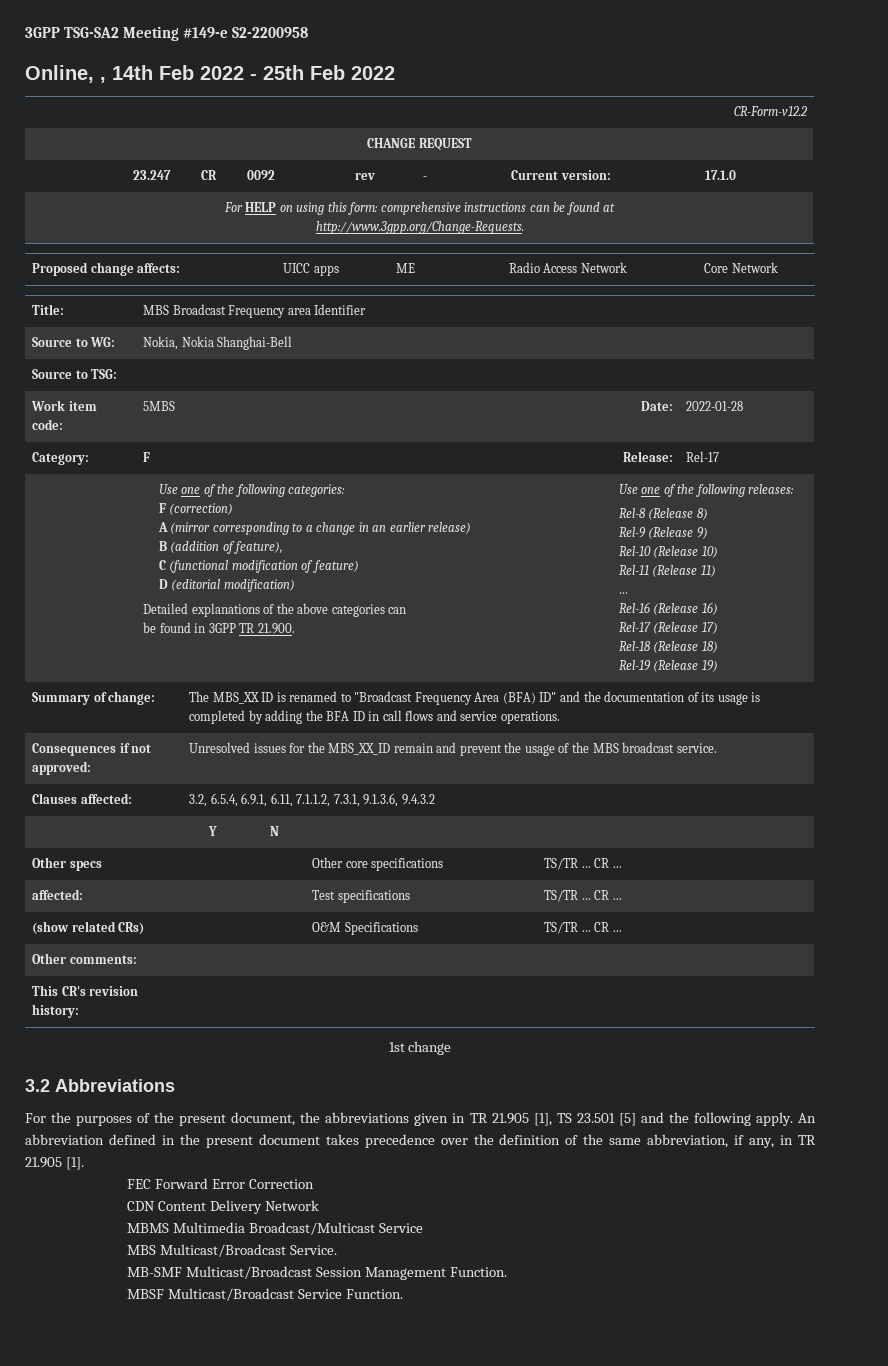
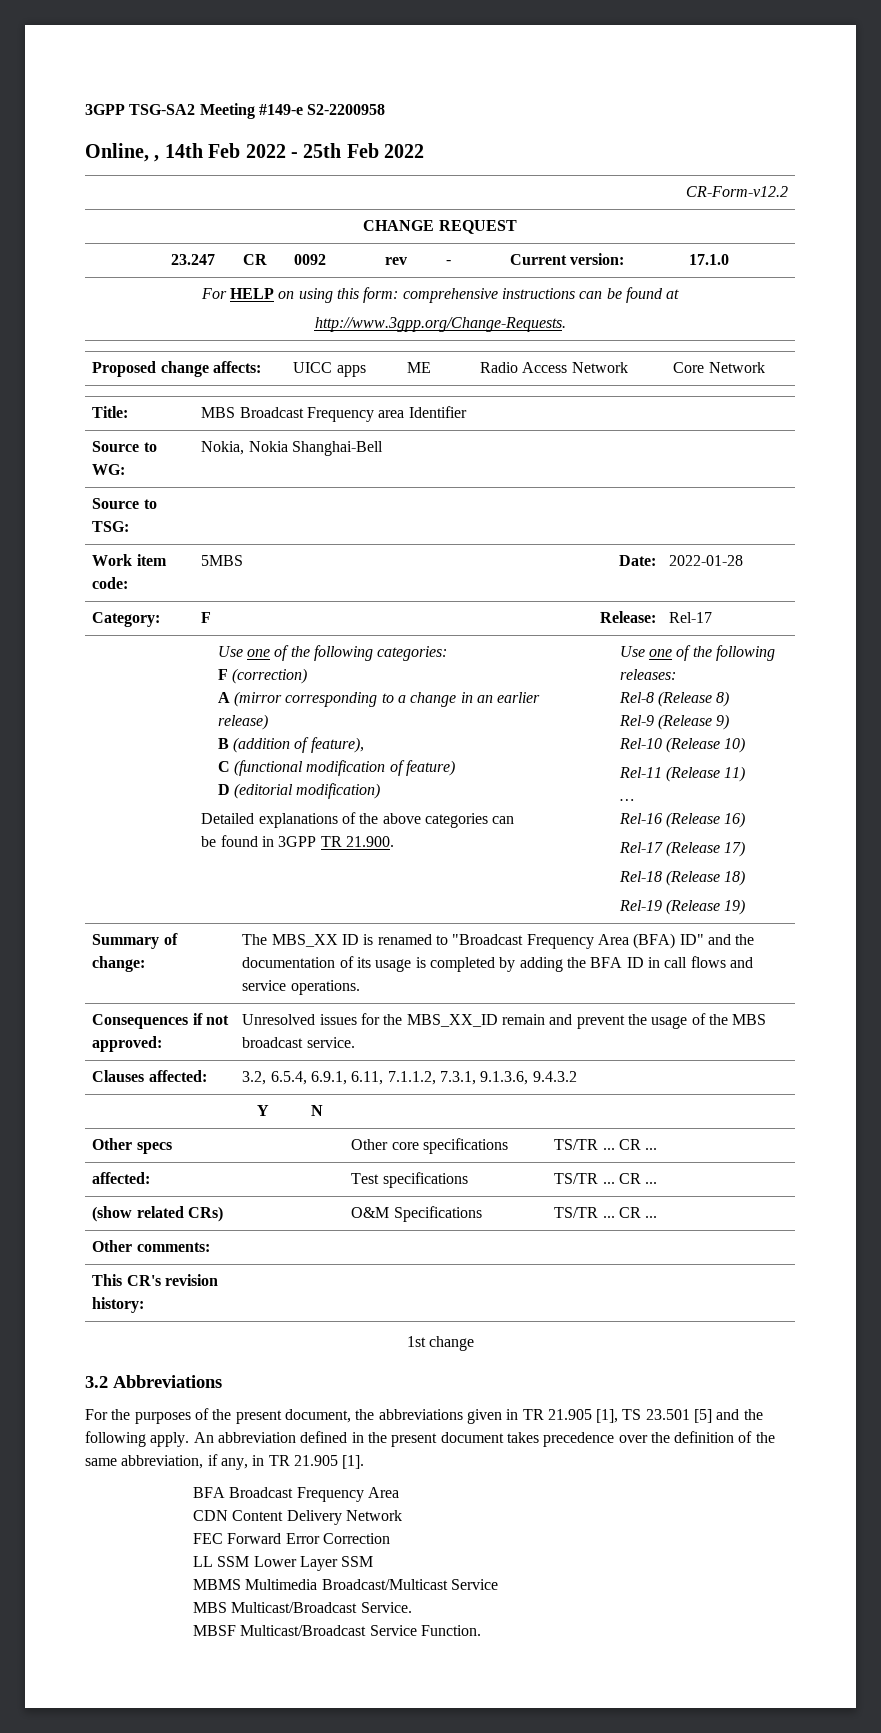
(84, 1163) none -> [193,1487,400,1502] [193,1510,403,1525] // BFA Broadcast Frequency Area // CDN Content Delivery Network
[127,1200,320,1214] CDN Content Delivery Network -> [193,1556,374,1571] LL SSM Lower Layer SSM
[127,1266,508,1280] // MB-SMF Multicast/Broadcast Session Management Function. -> (412, 1607) none

